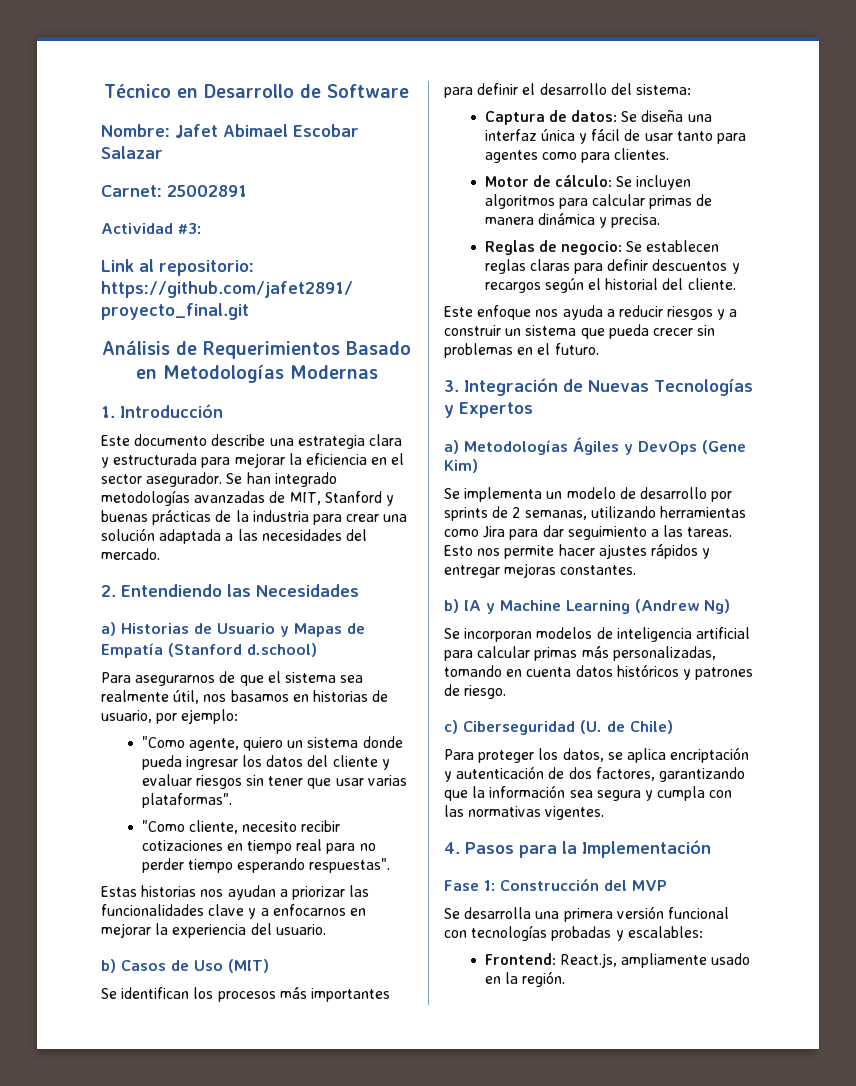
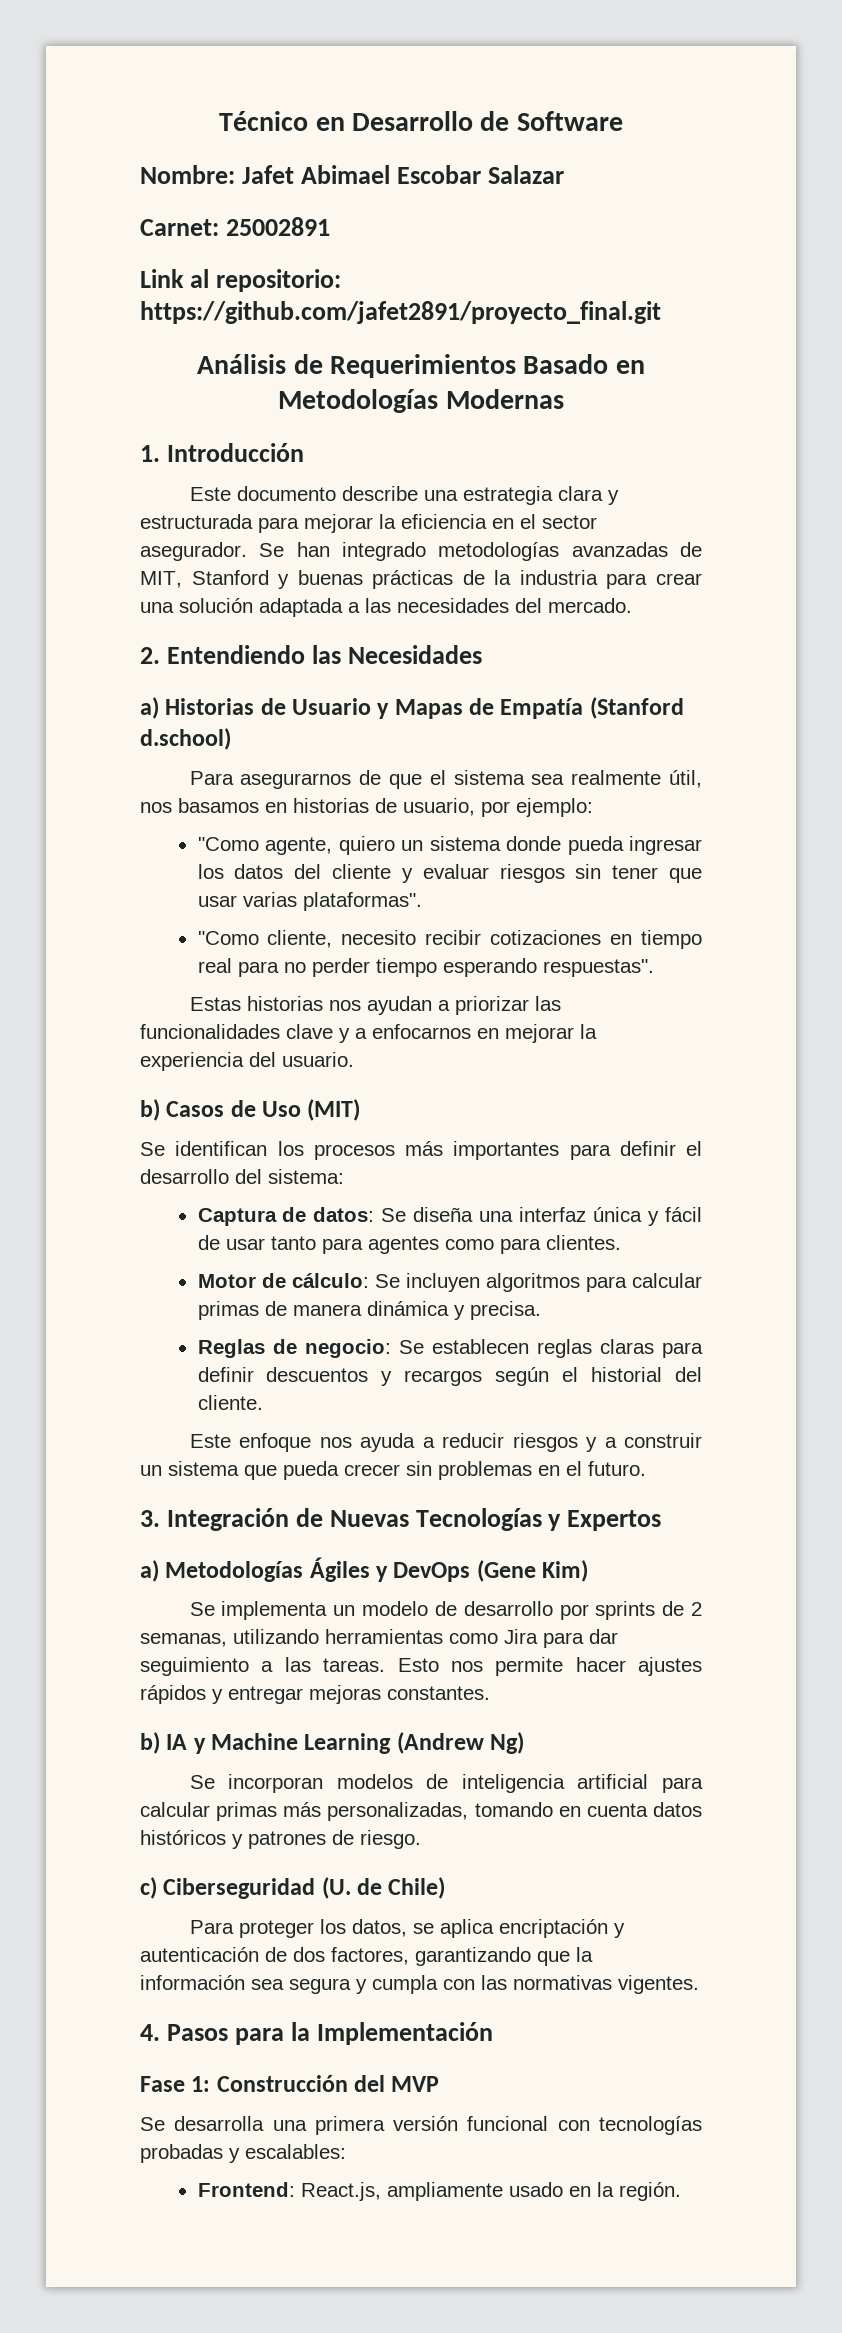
[101,223,201,234] // Actividad #3: -> (330, 226) none

